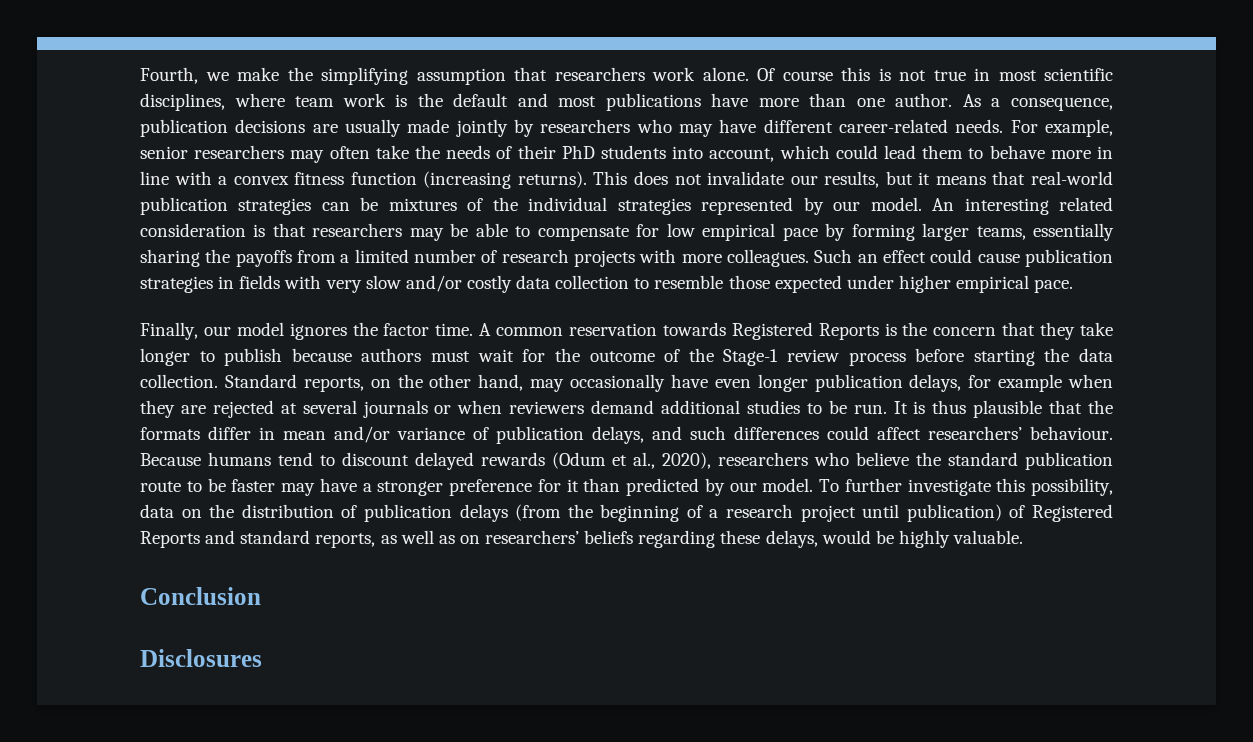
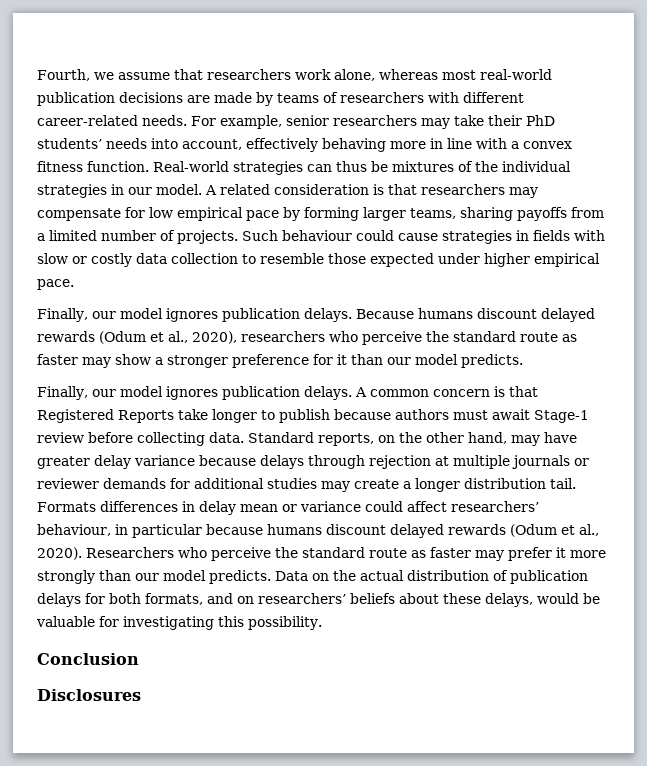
[237,67,1113,85] [140,93,1113,111] [140,119,757,137] make the simplifying assumption that researchers work alone. Of course this is not true in most scientific disciplines, where team work is the default and most publications have more than one author. As a consequence, publication decisions are usually made jointly by researchers who may have -> [118,69,552,81] [37,92,459,106] assume that researchers work alone, whereas most real-world publication decisions are made by teams of researchers with
[329,145,1045,162] often take the needs of their PhD students into account, which could lead them to behave -> [454,115,555,126] [37,138,386,152] take their PhD students’ needs into account, effectively behaving
[350,171,1113,189] [140,197,228,215] function (increasing returns). This does not invalidate our results, but it means that real-world publication -> [87,161,229,172] function. Real-world
(350, 206) none -> [336,161,367,172] thus
[701,197,1049,215] represented by our model. An interesting -> [111,184,217,195] in our model. A
[450,223,531,237] be able to -> (538, 192) none
[1033,223,1115,241] [140,249,231,267] essentially sharing the -> [460,207,513,221] sharing
[501,249,927,267] research projects with more colleagues. Such an effect -> [177,230,352,244] projects. Such behaviour
[1025,249,1114,267] publication -> (438, 237) none
[325,275,462,293] very slow and/or -> [37,253,87,264] slow or
[352,322,1114,340] [140,348,1113,366] [140,374,1113,392] [140,400,1113,418] [140,426,1113,444] [140,452,335,466] the factor time. A common reservation towards Registered Reports is the concern that they take longer to publish because authors must wait for the outcome of the Stage-1 review process before starting the data collection. Standard reports, on the other hand, may occasionally have even longer publication delays, for example when they are rejected at several journals or when reviewers demand additional studies to be run. It is thus plausible that the formats differ in mean and/or variance of publication delays, and such differences could affect researchers’ behaviour. Because humans tend to -> [221,308,473,322] publication delays. Because humans
[856,452,1113,470] [140,478,357,496] believe the standard publication route to be faster may have -> [362,331,577,345] [37,354,151,368] perceive the standard route as faster may show
[626,478,1113,496] [140,504,1114,522] [140,530,455,548] predicted by our model. To further investigate this possibility, data on the distribution of publication delays (from the beginning of a research project until publication) of Registered Reports and standard reports, as well as -> [387,354,523,368] [37,386,538,400] [37,409,589,423] [37,432,577,446] [37,455,589,469] [37,478,576,492] [37,501,539,515] [37,524,599,538] [37,547,606,561] [37,570,588,584] [37,593,233,607] our model predicts. // Finally, our model ignores publication delays. A common concern is that Registered Reports take longer to publish because authors must await Stage-1 review before collecting data. Standard reports, on the other hand, may have greater delay variance because delays through rejection at multiple journals or reviewer demands for additional studies may create a longer distribution tail. Formats differences in delay mean or variance could affect researchers’ behaviour, in particular because humans discount delayed rewards (Odum et al., 2020). Researchers who perceive the standard route as faster may prefer it more strongly than our model predicts. Data on the actual distribution of publication delays for both formats, and
[638,530,716,548] regarding -> [399,593,439,604] about
[898,530,1024,548] highly valuable. -> [36,616,322,630] valuable for investigating this possibility.

